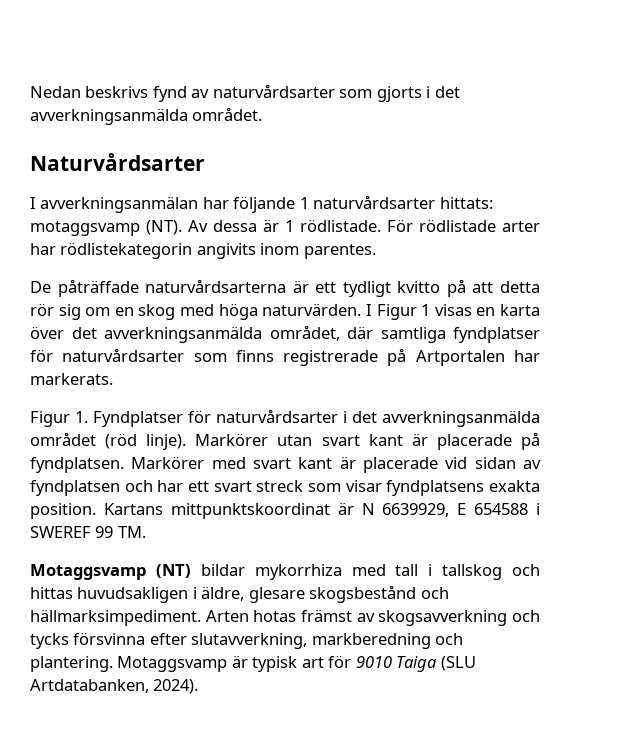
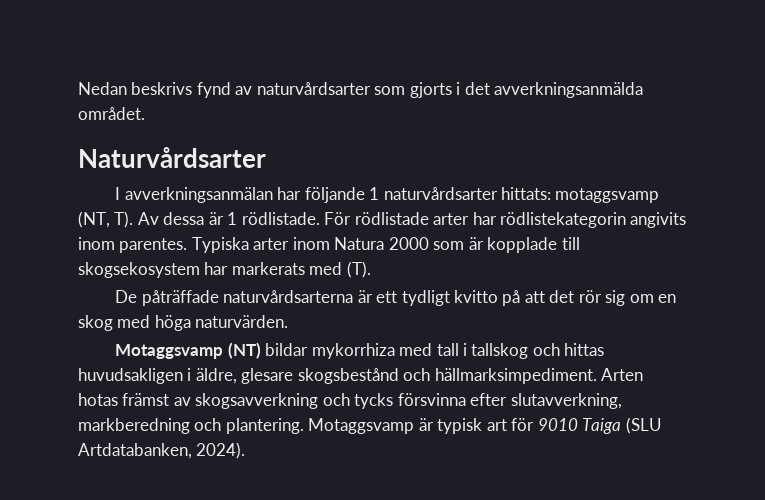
[146,220,182,235] (NT). -> [78,211,134,228] (NT, T).
(376, 251) none -> [191,237,580,253] [78,261,371,278] Typiska arter inom Natura 2000 som är kopplade till skogsekosystem har markerats med (T).
[499,281,540,293] detta -> [549,290,575,303] det
[365,304,541,320] [30,325,540,343] [30,348,540,366] [30,373,113,385] [30,409,540,427] [30,432,540,450] [30,456,541,473] [30,480,540,496] [30,502,540,519] [30,526,146,538] I Figur 1 visas en karta över det avverkningsanmälda området, där samtliga fyndplatser för naturvårdsarter som finns registrerade på Artportalen har markerats. // Figur 1. Fyndplatser för naturvårdsarter i det avverkningsanmälda området (röd linje). Markörer utan svart kant är placerade på fyndplatsen. Markörer med svart kant är placerade vid sidan av fyndplatsen och har ett svart streck som visar fyndplatsens exakta position. Kartans mittpunktskoordinat är N 6639929, E 654588 i SWEREF 99 TM. -> (289, 321) none

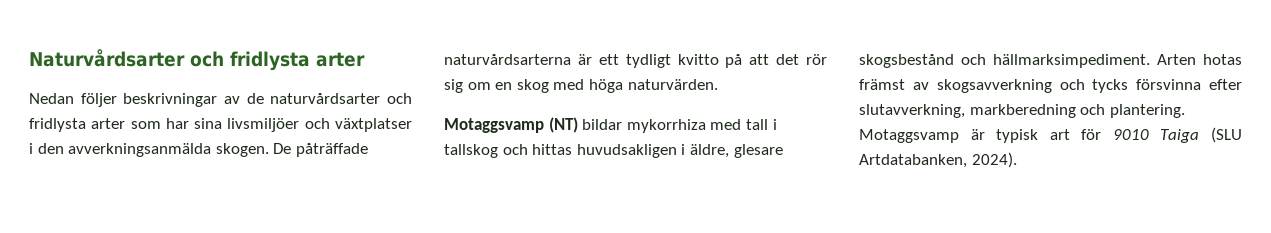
[78,82,644,98] [78,107,145,120] [78,147,266,168] [115,187,660,203] [78,211,687,228] [78,237,580,253] [78,261,371,278] Nedan beskrivs fynd av naturvårdsarter som gjorts i det avverkningsanmälda området. // Naturvårdsarter // I avverkningsanmälan har följande 1 naturvårdsarter hittats: motaggsvamp (NT, T). Av dessa är 1 rödlistade. För rödlistade arter har rödlistekategorin angivits inom parentes. Typiska arter inom Natura 2000 som är kopplade till skogsekosystem har markerats med (T). // -> [29,49,365,71] [29,93,412,107] [29,118,412,132] [29,143,269,157] Naturvårdsarter och fridlysta arter // Nedan följer beskrivningar av de naturvårdsarter och fridlysta arter som har sina livsmiljöer och växtplatser i den avverkningsanmälda skogen.

